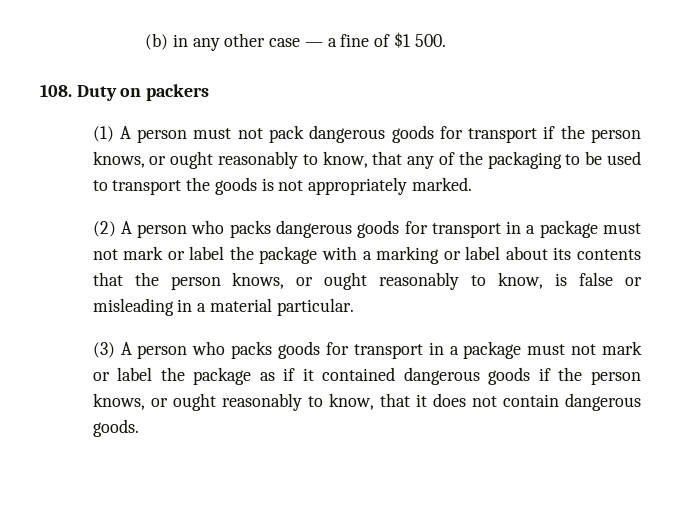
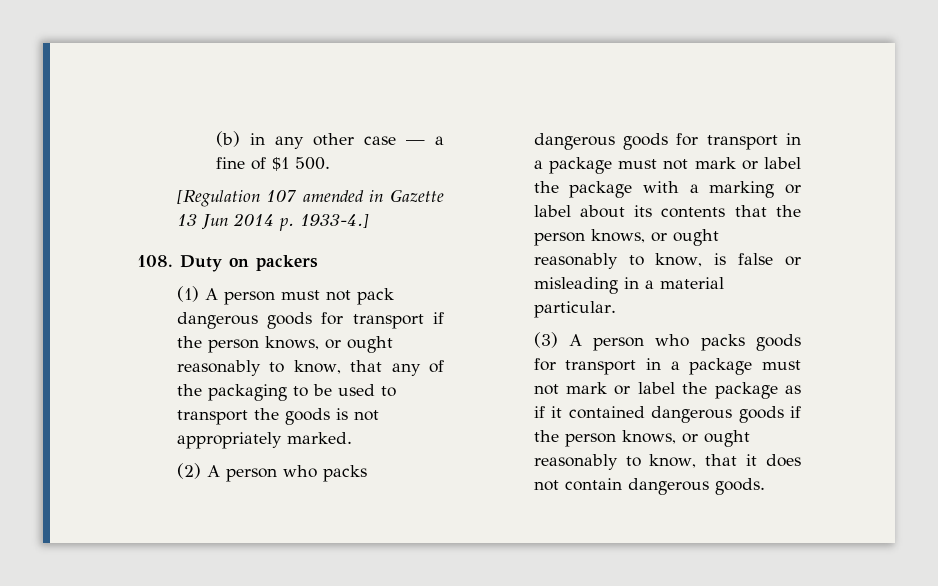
(446, 40) none -> [176,189,444,207] [176,213,369,231] // [Regulation 107 amended in Gazette 13 Jun 2014 p. 1933-4.]

